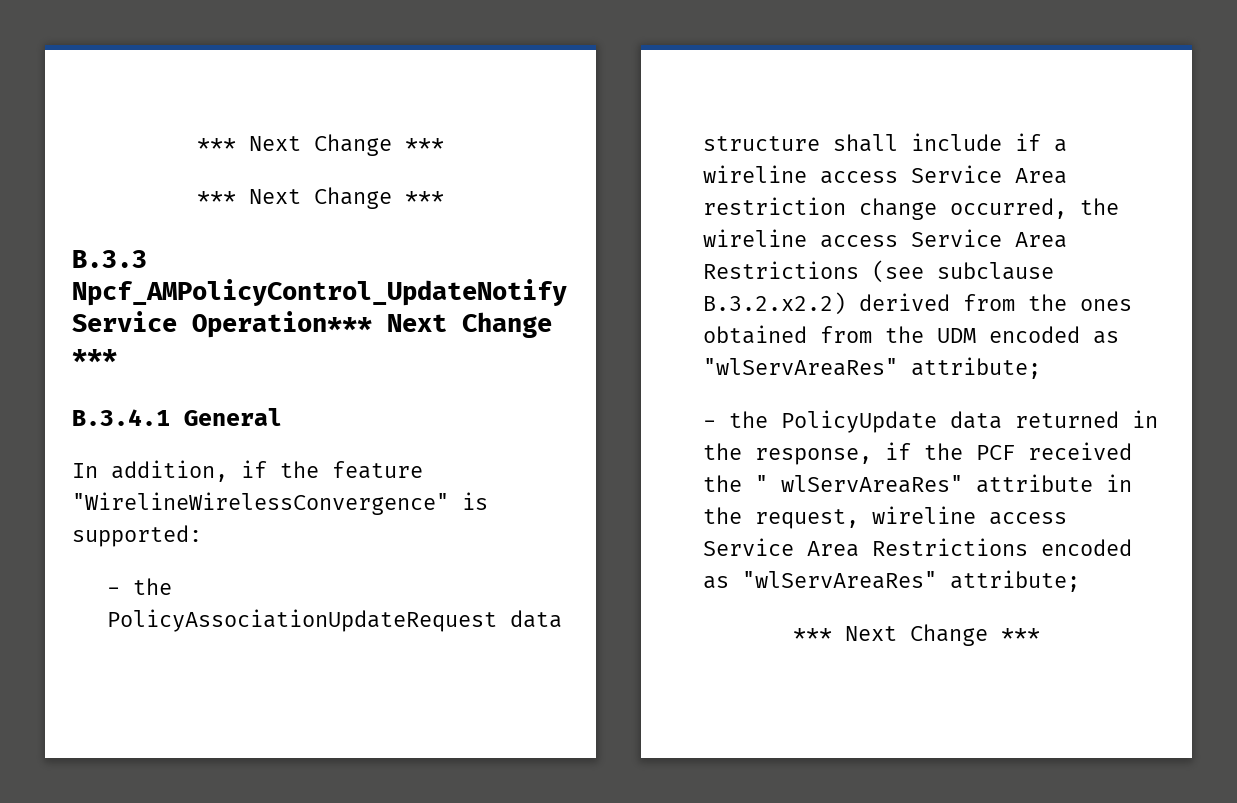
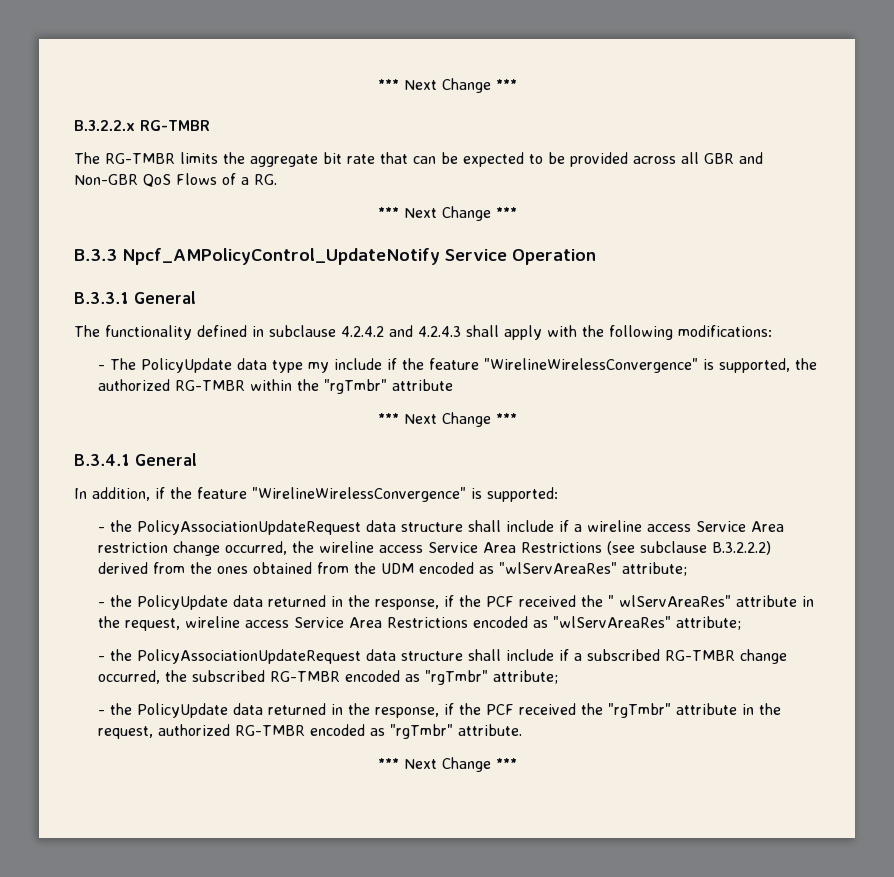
[197,134,444,156] *** Next Change *** -> [377,78,517,93] [74,120,210,131] [74,152,763,167] [74,173,277,187] *** Next Change *** // B.3.2.2.x RG-TMBR // The RG-TMBR limits the aggregate bit rate that can be expected to be provided across all GBR and Non-GBR QoS Flows of a RG.
[192,311,372,338] Operation*** -> [512,249,596,265] [74,291,196,304] [74,325,772,340] [98,358,818,373] [98,379,454,394] [377,413,399,424] Operation // B.3.3.1 General // The functionality defined in subclause 4.2.4.2 and 4.2.4.3 shall apply with the following modifications: // - The PolicyUpdate data type my include if the feature "WirelineWirelessConvergence" is supported, the authorized RG-TMBR within the "rgTmbr" attribute // ***
[702,292,846,315] B.3.2.x2.2) -> [712,541,772,555] B.3.2.2.2)
(1080, 581) none -> [98,649,788,664] [98,670,559,685] [98,703,782,718] [98,724,523,739] // - the PolicyAssociationUpdateRequest data structure shall include if a subscribed RG-TMBR change occurred, the subscribed RG-TMBR encoded as "rgTmbr" attribute; // - the PolicyUpdate data returned in the response, if the PCF received the "rgTmbr" attribute in the request, authorized RG-TMBR encoded as "rgTmbr" attribute.

